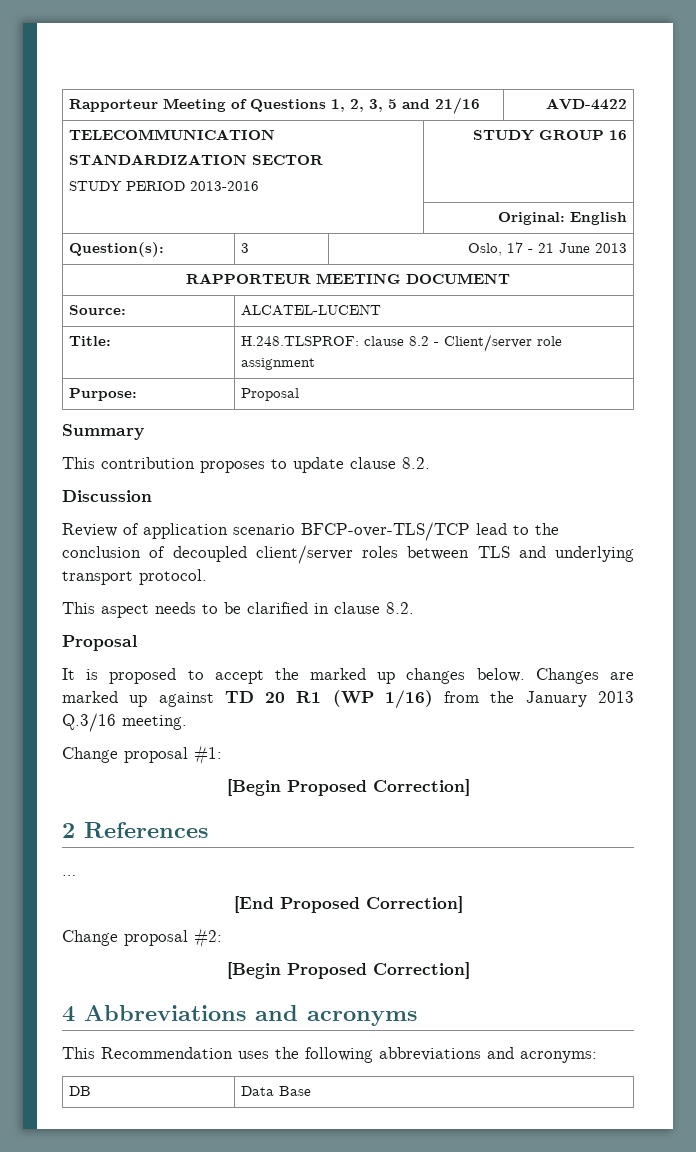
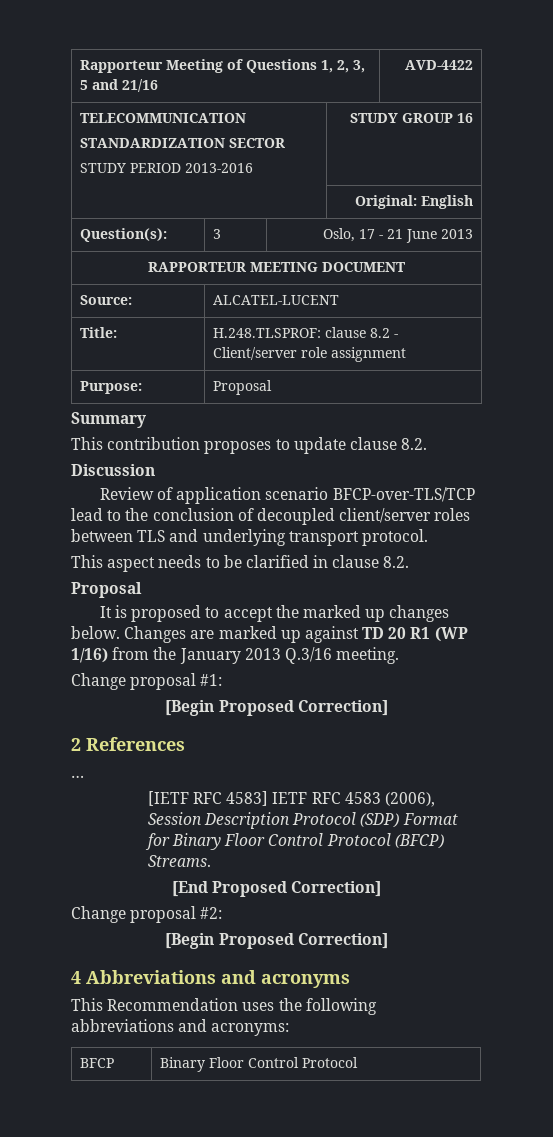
(76, 875) none -> [147,791,435,807] [147,812,458,829] [144,833,444,850] [147,855,211,867] // [IETF RFC 4583] IETF RFC 4583 (2006), Session Description Protocol (SDP) Format for Binary Floor Control Protocol (BFCP) Streams.
[68,1086,91,1096] [240,1086,311,1096] DB | Data Base -> [80,1058,115,1068] [160,1057,359,1072] BFCP | Binary Floor Control Protocol

